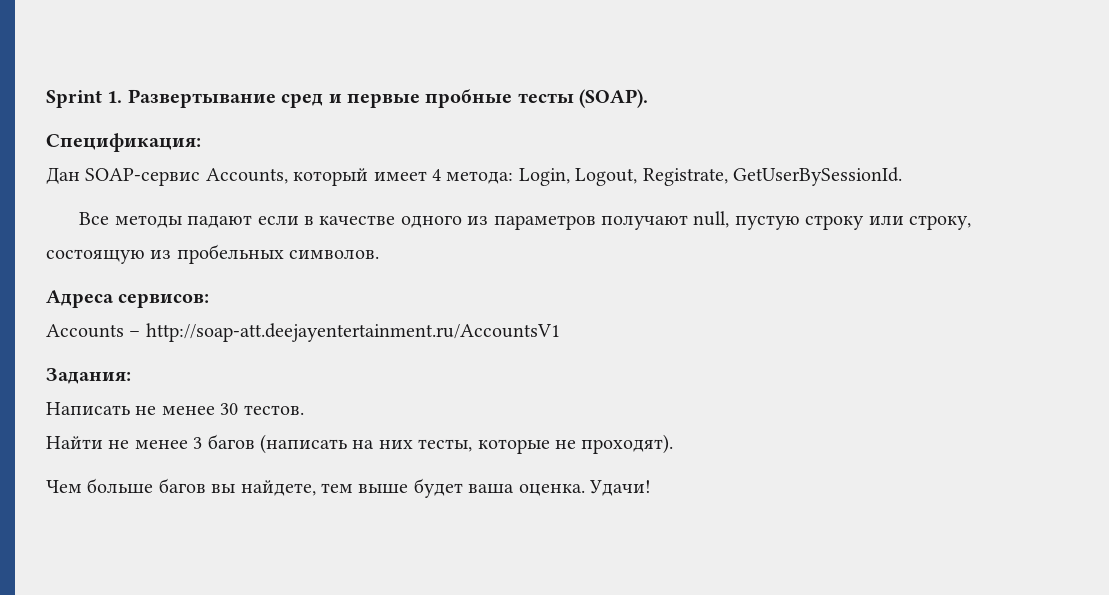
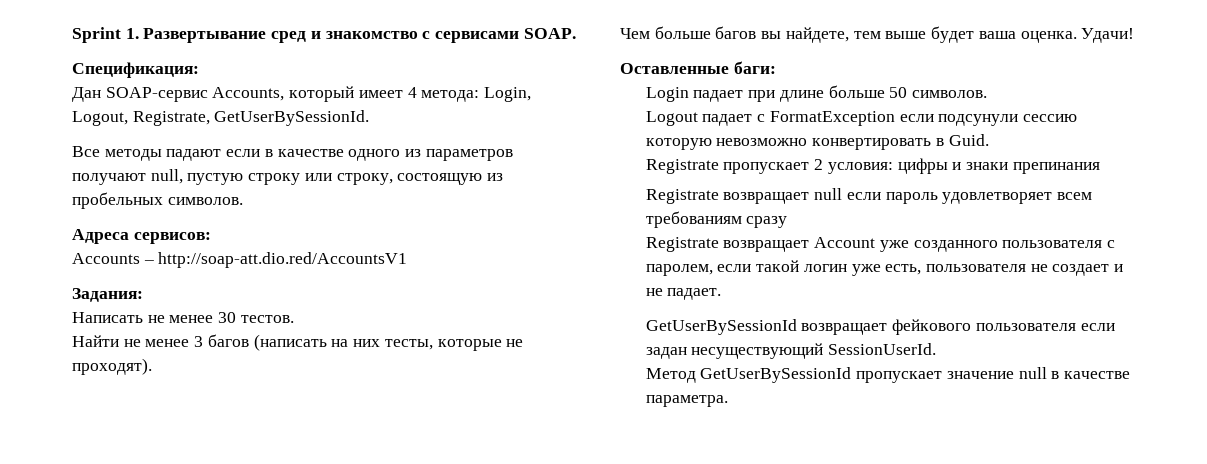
[347,89,649,108] первые пробные тесты (SOAP). -> [325,28,576,43] знакомство с сервисами SOAP.
[145,323,560,342] http://soap-att.deejayentertainment.ru/AccountsV1 -> [158,252,408,268] http://soap-att.dio.red/AccountsV1
(651, 488) none -> [620,61,776,74] [645,85,988,102] [645,111,1078,126] [645,134,989,150] [645,158,1100,174] [645,188,1093,204] [645,211,788,228] [645,237,1116,252] [645,260,1124,276] [645,288,722,300] [645,319,1115,335] [645,343,937,359] [645,367,1131,383] [645,395,728,407] // Оставленные баги: // Login падает при длине больше 50 символов. // Logout падает с FormatException если подсунули сессию которую невозможно конвертировать в Guid. // Registrate пропускает 2 условия: цифры и знаки препинания // Registrate возвращает null если пароль удовлетворяет всем требованиям сразу // Registrate возвращает Account уже созданного пользователя с паролем, если такой логин уже есть, пользователя не создает и не падает. // GetUserBySessionId возвращает фейкового пользователя если задан несуществующий SessionUserId. // Метод GetUserBySessionId пропускает значение null в качестве параметра.

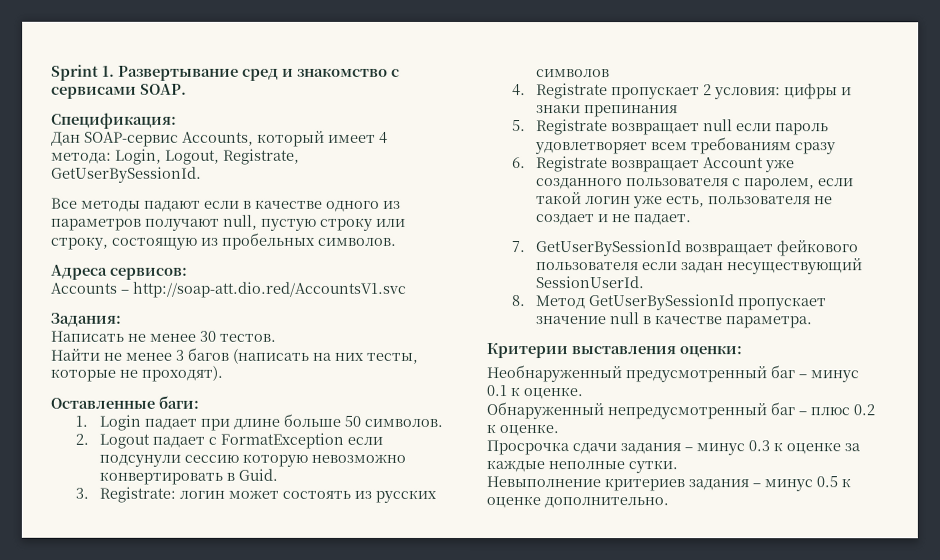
[158,252,408,268] http://soap-att.dio.red/AccountsV1 -> [132,281,406,298] http://soap-att.dio.red/AccountsV1.svc
[620,26,1135,43] // Чем больше багов вы найдете, тем выше будет ваша оценка. Удачи! -> (223, 373) none
(776, 67) none -> [74,415,88,427] 1.
(988, 94) none -> [74,433,89,445] 2.
(989, 140) none -> [74,486,438,503] [536,69,611,78] [511,84,526,97] 3. Registrate: логин может состоять из русских символов // 4.
(1100, 168) none -> [511,120,526,132] 5.
(788, 222) none -> [511,157,526,169] 6.
(722, 294) none -> [511,241,526,253] 7.
(937, 349) none -> [510,295,525,307] 8.
(728, 401) none -> [486,343,742,359] [486,365,859,383] [486,385,583,400] [486,402,875,420] [486,424,559,437] [486,440,860,456] [486,460,678,474] [486,476,851,492] [486,496,669,509] // Критерии выставления оценки: // Необнаруженный предусмотренный баг – минус 0.1 к оценке. // Обнаруженный непредусмотренный баг – плюс 0.2 к оценке. // Просрочка сдачи задания – минус 0.3 к оценке за каждые неполные сутки. // Невыполнение критериев задания – минус 0.5 к оценке дополнительно.

